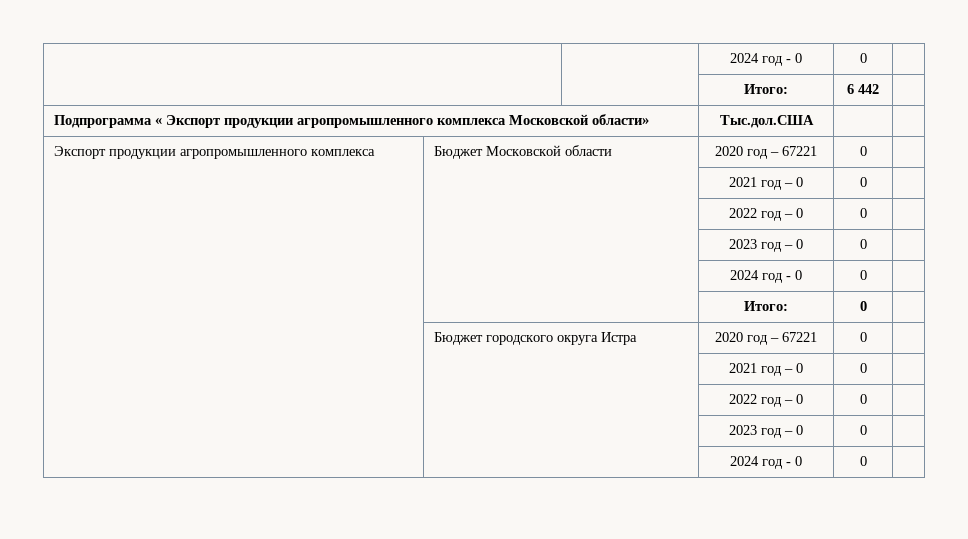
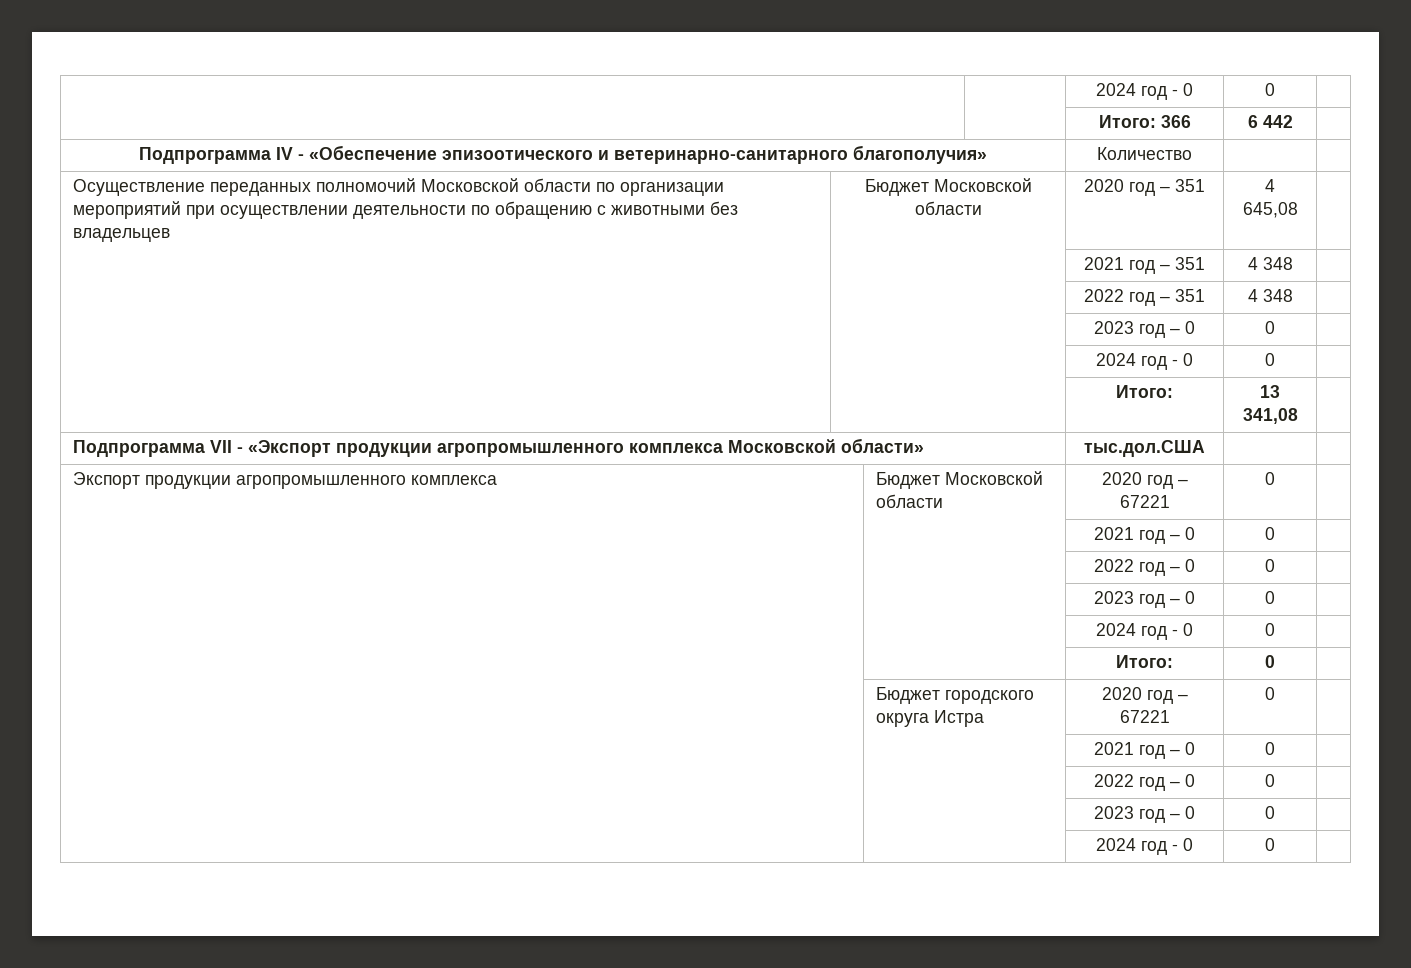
[730,53,802,66] [859,53,867,63] [744,84,788,94] [847,84,879,94] [54,115,221,128] | | 2024 год - 0 | 0 | // | | Итого: | 6 442 | // Подпрограмма « Экспорт -> [1096,83,1193,100] [1265,83,1275,96] [1098,115,1191,128] [1247,115,1293,128] [139,145,987,164] [1097,147,1192,160] [72,178,724,196] [72,201,738,219] [72,228,170,242] [864,178,1032,196] [914,201,982,215] [1084,179,1205,196] [1265,179,1275,192] [1242,202,1298,218] [1084,257,1205,274] [1247,257,1293,270] [1084,289,1205,306] [1247,289,1293,302] [1094,321,1195,338] [1265,321,1275,334] [1096,353,1193,370] [1265,353,1275,366] [1116,385,1173,398] [1260,385,1280,398] [1242,408,1298,424] [72,440,331,457] | | 2024 год - 0 | 0 | // | | Итого: 366 | 6 442 | // Подпрограмма IV - «Обеспечение эпизоотического и ветеринарно-санитарного благополучия» | Количество | | // Осуществление переданных полномочий Московской области по организации мероприятий при осуществлении деятельности по обращению с животными без владельцев | Бюджет Московской области | 2020 год – 351 | 4 645,08 | // | | 2021 год – 351 | 4 348 | // | | 2022 год – 351 | 4 348 | // | | 2023 год – 0 | 0 | // | | 2024 год - 0 | 0 | // | | Итого: | 13 341,08 | // Подпрограмма VII - «Экспорт
[719,115,814,128] Тыс.дол.США -> [1084,440,1205,457] тыс.дол.США

